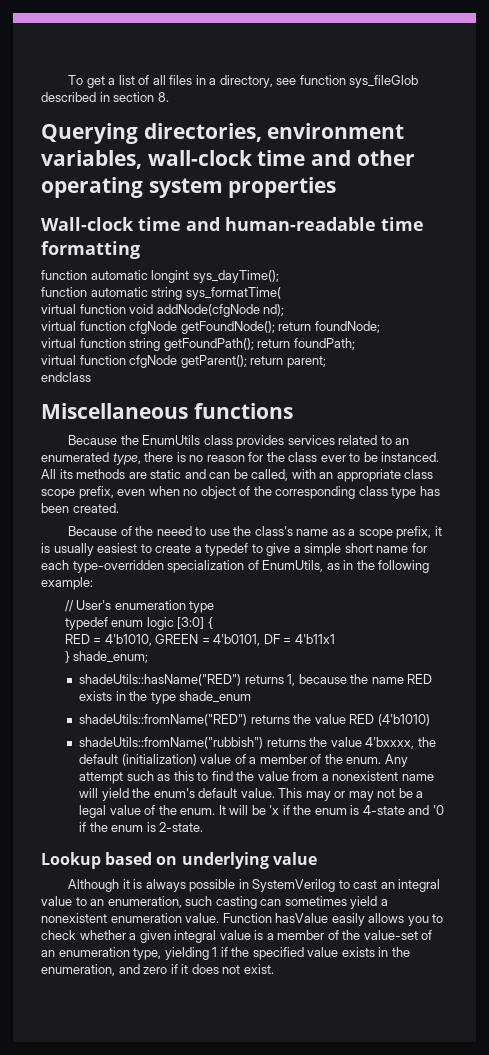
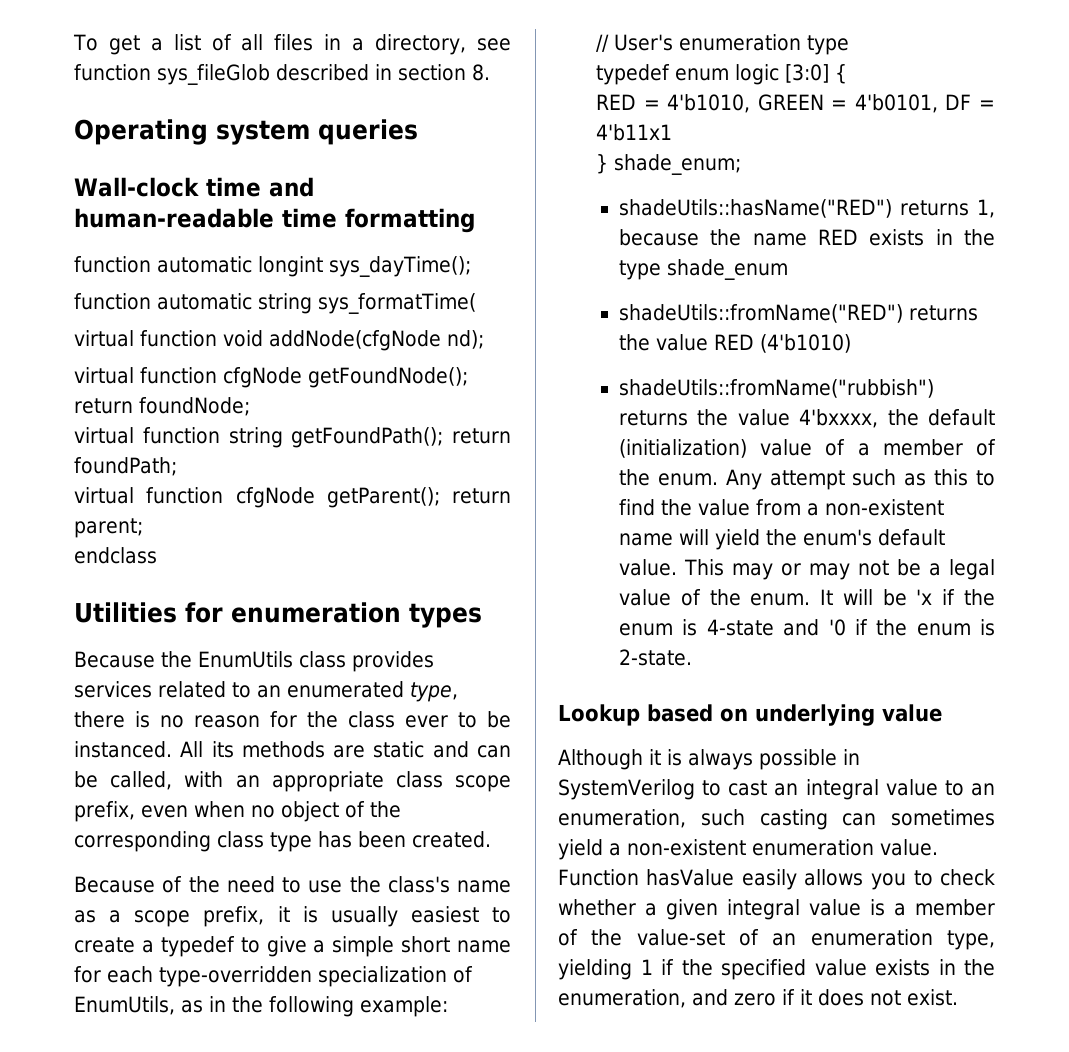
[41,123,405,144] [41,150,415,169] [41,177,337,198] Querying directories, environment variables, wall-clock time and other operating system properties -> [74,119,418,145] Operating system queries
[41,403,293,419] Miscellaneous functions -> [74,602,482,628] Utilities for enumeration types
[156,526,192,536] neeed -> [226,876,275,893] need
[332,771,399,781] nonexistent -> [824,499,944,516] non-existent
[41,913,107,923] nonexistent -> [627,839,746,856] non-existent

